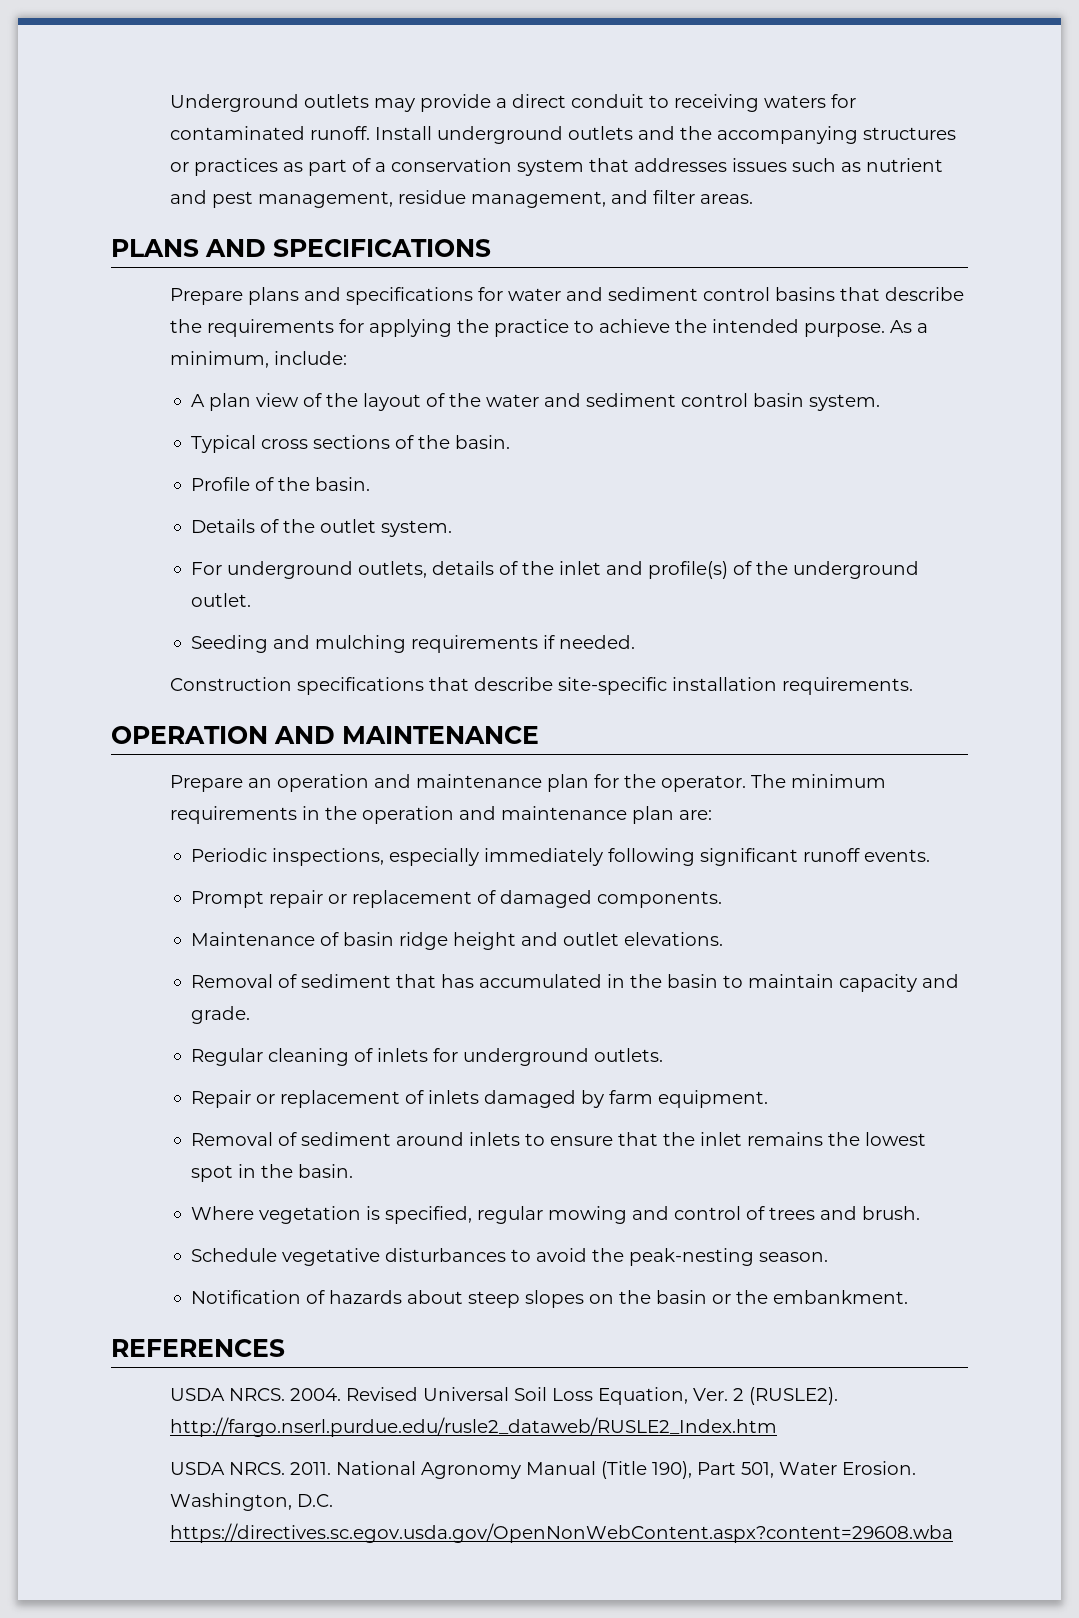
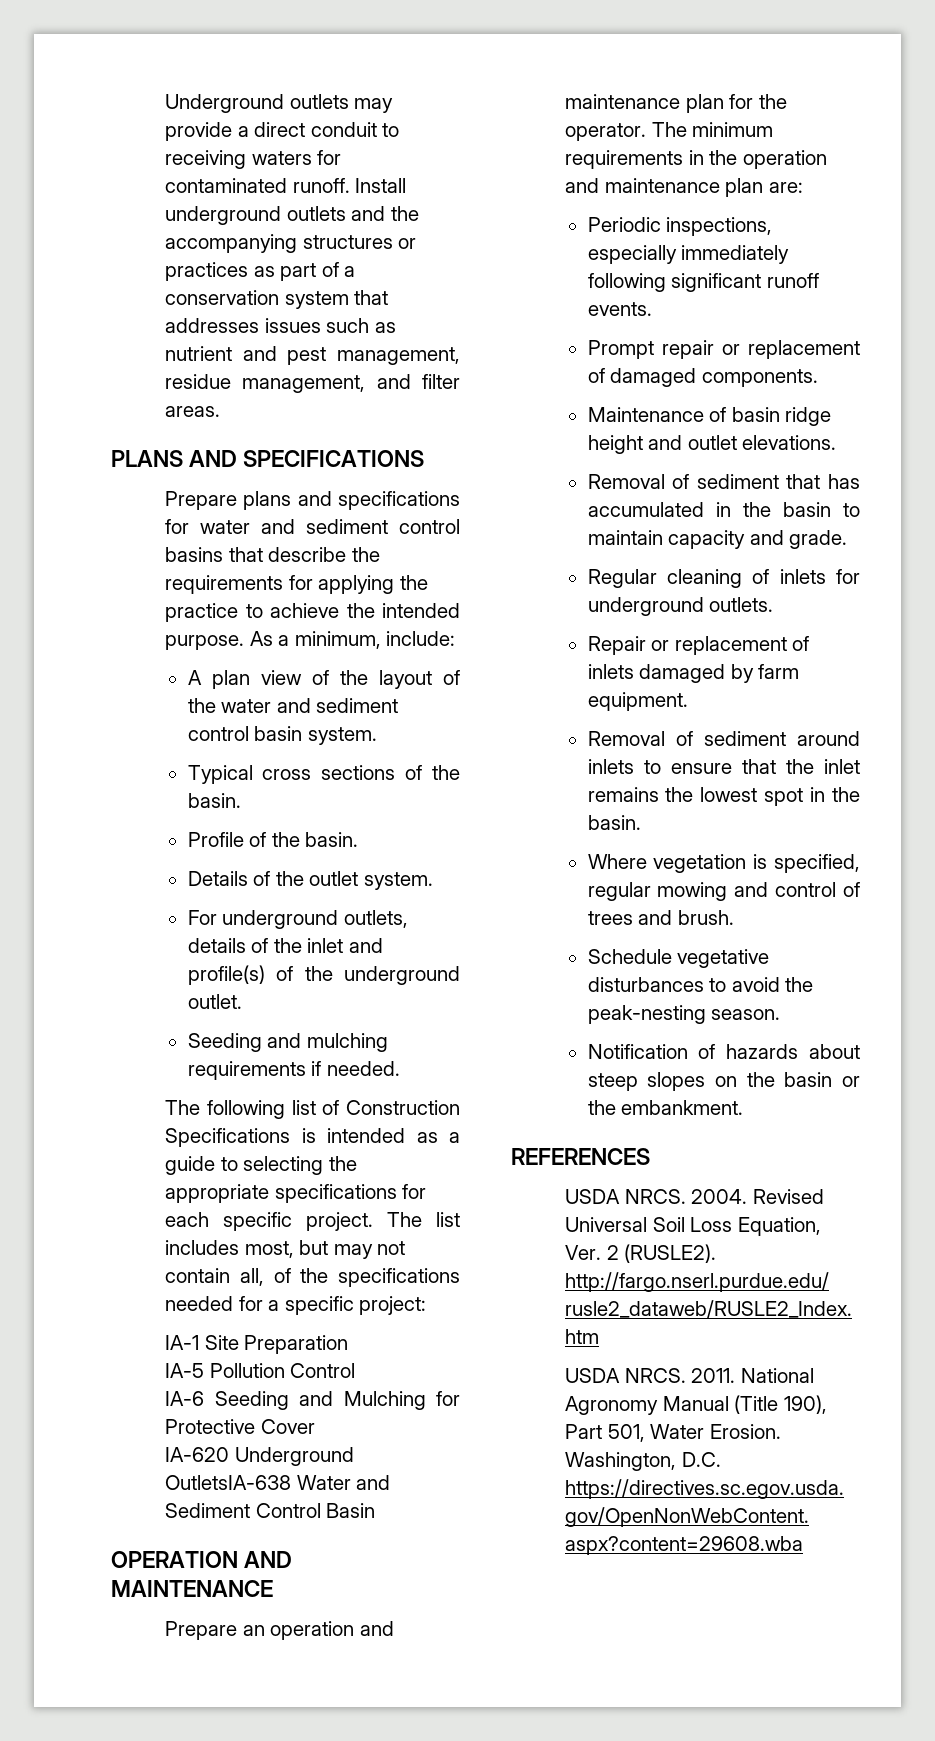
[170,677,914,695] Construction specifications that describe site-specific installation requirements. -> [164,1100,460,1119] [164,1128,460,1147] [164,1156,357,1175] [164,1184,427,1203] [164,1212,460,1231] [164,1240,406,1259] [164,1268,460,1287] [164,1296,427,1315] [164,1335,349,1354] [164,1363,356,1378] [164,1391,460,1410] [164,1419,315,1434] [164,1447,354,1466] [164,1475,391,1490] [164,1503,376,1518] The following list of Construction Specifications is intended as a guide to selecting the appropriate specifications for each specific project. The list includes most, but may not contain all, of the specifications needed for a specific project: // IA-1 Site Preparation // IA-5 Pollution Control // IA-6 Seeding and Mulching for Protective Cover // IA-620 Underground OutletsIA-638 Water and Sediment Control Basin

